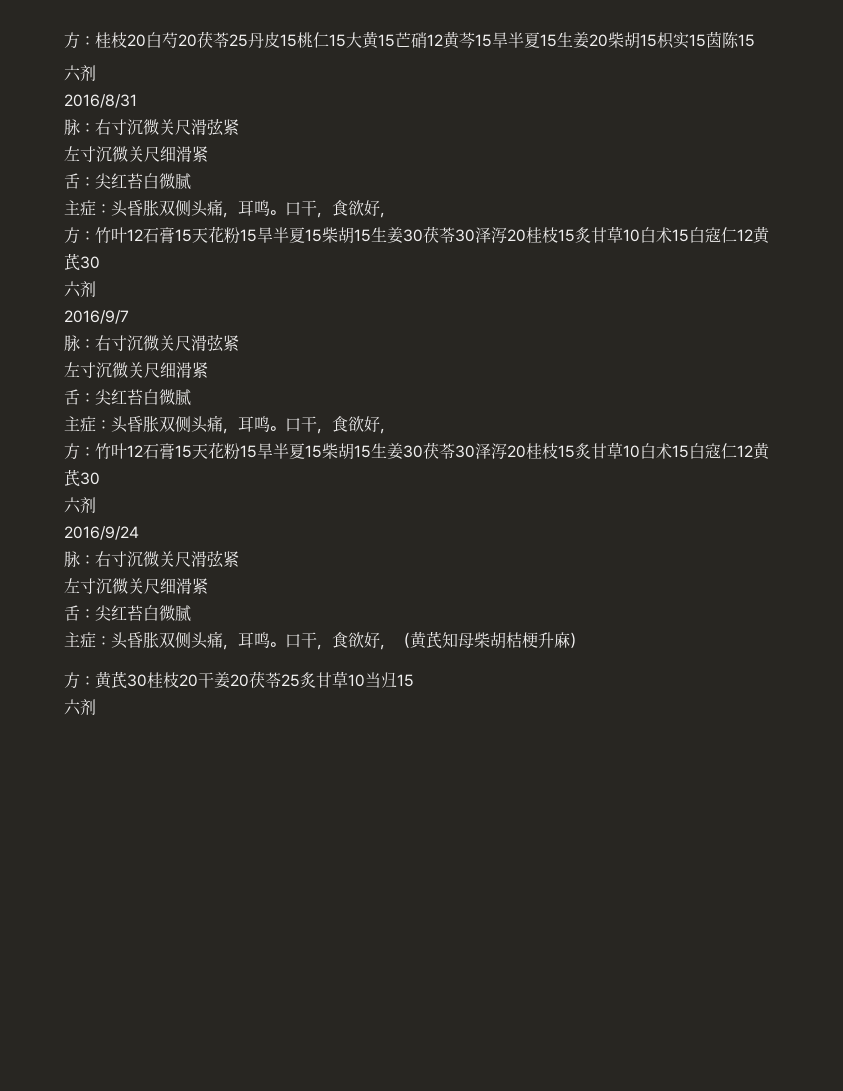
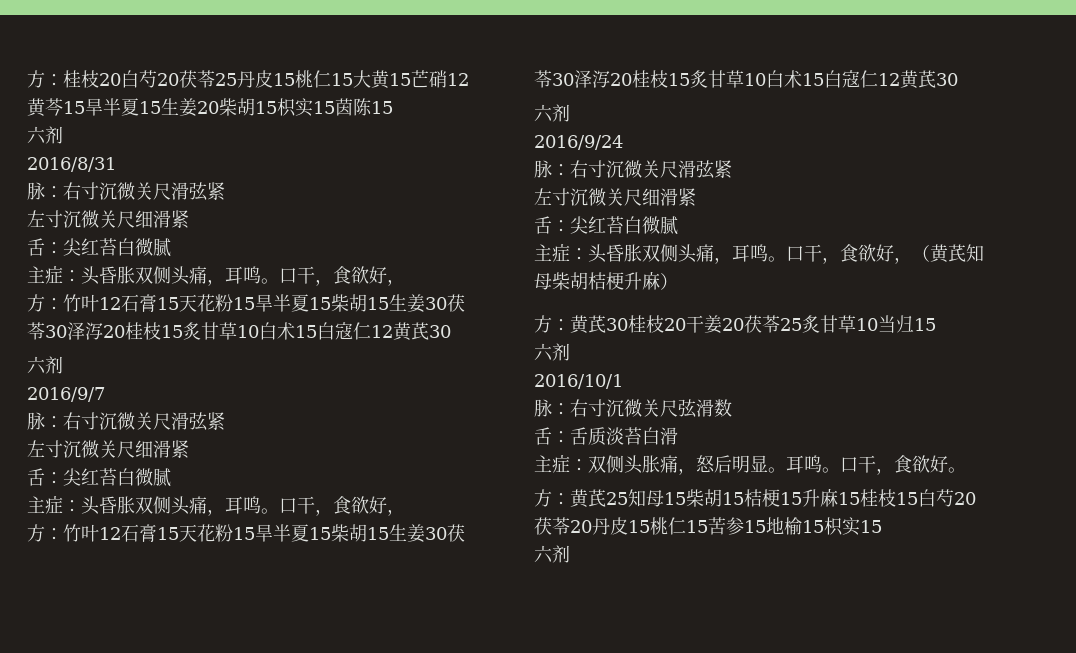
(96, 707) none -> [534,374,623,389] [534,399,732,418] [534,427,678,446] [534,455,966,475] [534,488,976,508] [534,517,882,536] [534,545,570,563] // 2016/10/1 // 脉：右寸沉微关尺弦滑数 // 舌：舌质淡苔白滑 // 主症：双侧头胀痛，怒后明显。耳鸣。口干，食欲好。 // 方：黄芪25知母15柴胡15桔梗15升麻15桂枝15白芍20茯苓20丹皮15桃仁15苦参15地榆15枳实15 // 六剂

